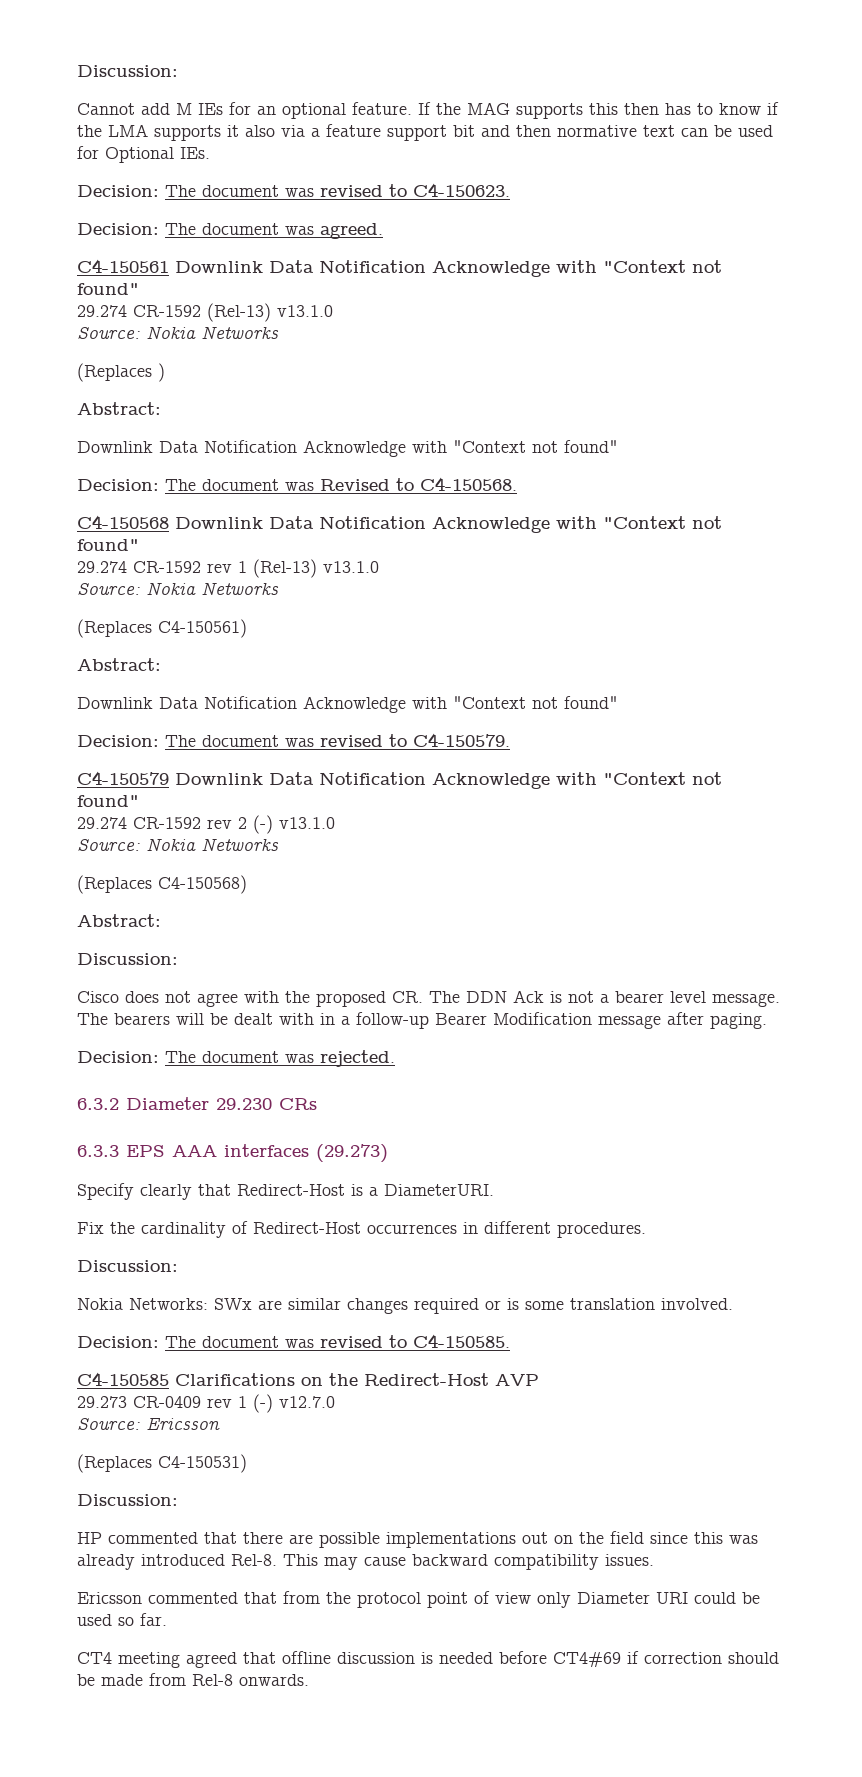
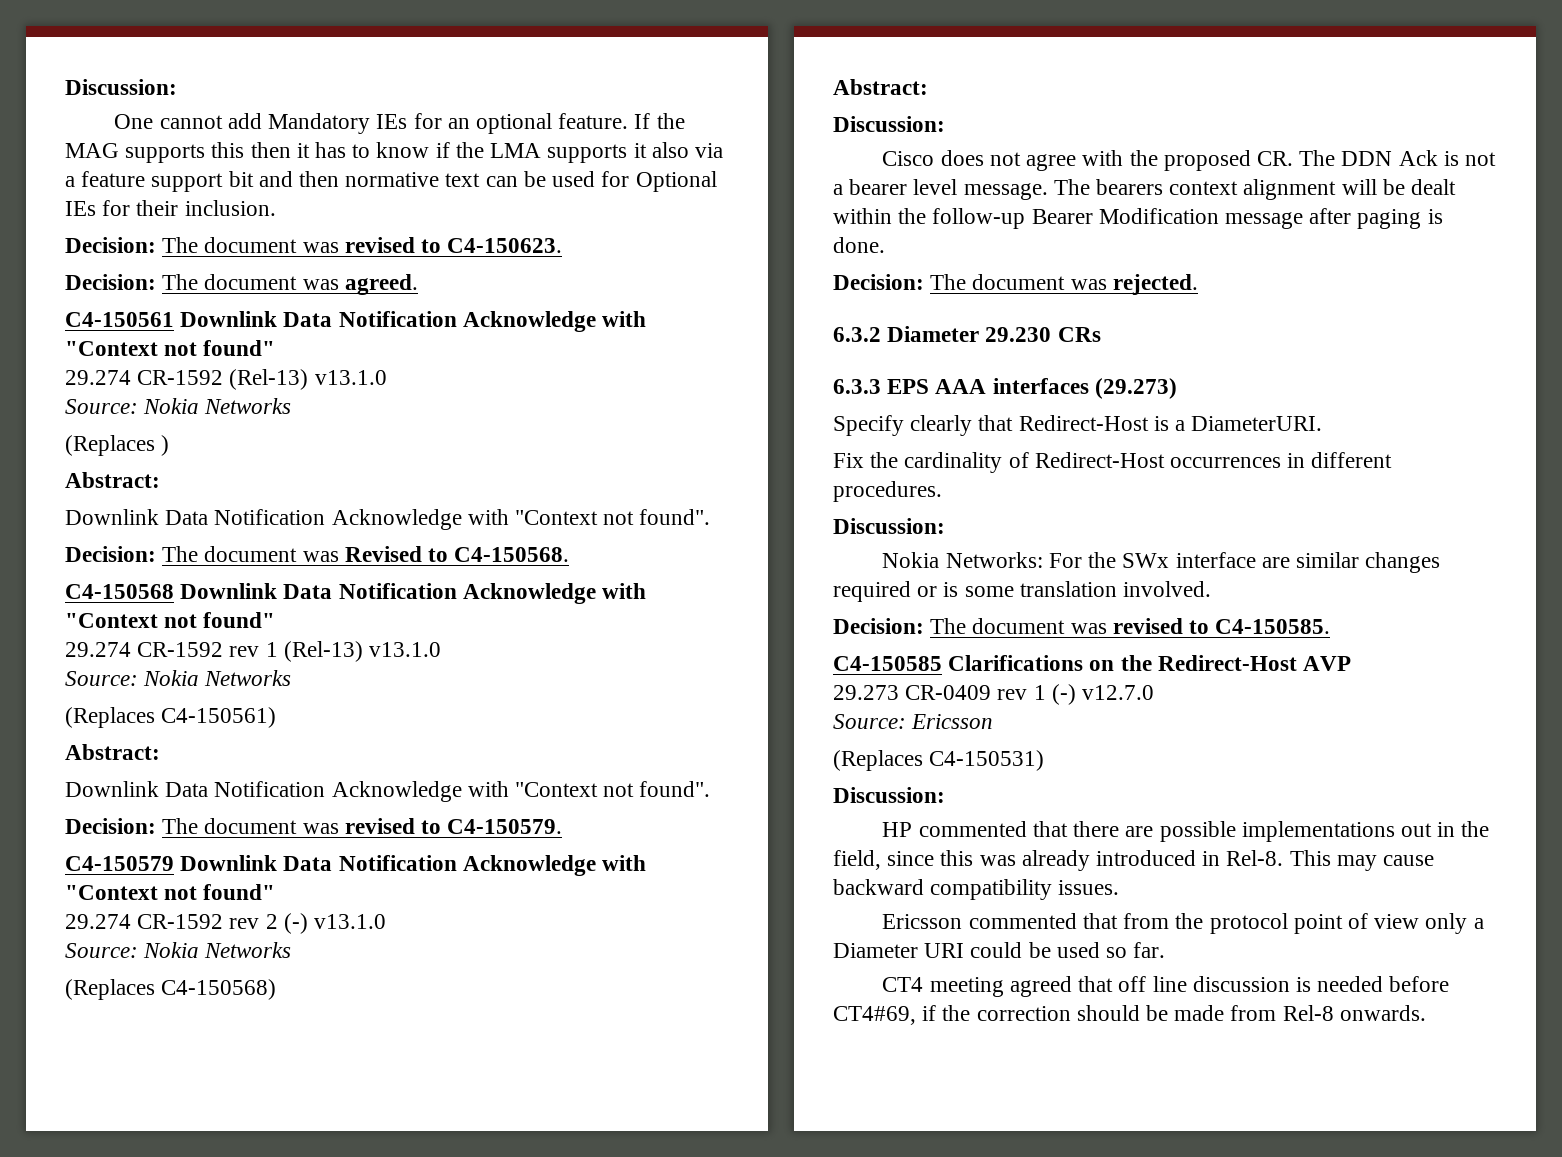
[77,65,178,77] [77,103,192,115] Discussion: // Cannot add M -> [65,79,177,95] [114,113,371,134] Discussion: // One cannot add Mandatory
(659, 109) none -> [296,143,310,158] it
[180,147,210,159] IEs. -> [65,200,276,216] IEs for their inclusion.
[564,440,618,453] found" -> [639,509,711,525] found".
[564,696,618,709] found" -> [639,781,711,797] found".
(170, 1019) none -> [1169,179,1337,200] context alignment
[279,1013,350,1025] with in a -> [833,208,927,224] within the
[710,1013,767,1029] paging. -> [1357,209,1443,229] [833,237,885,253] paging is done.
[214,1298,252,1310] SWx -> [1048,552,1256,568] For the SWx interface
[554,1531,644,1544] on the field -> [1437,821,1490,837] [833,850,881,870] in the field,
(225, 1560) none -> [1202,851,1221,866] in
(571, 1600) none -> [1473,918,1484,929] a
[282,1651,331,1664] offline -> [1118,976,1187,992] off line
[553,1651,639,1668] CT4#69 if -> [833,1005,971,1025] CT4#69, if the

